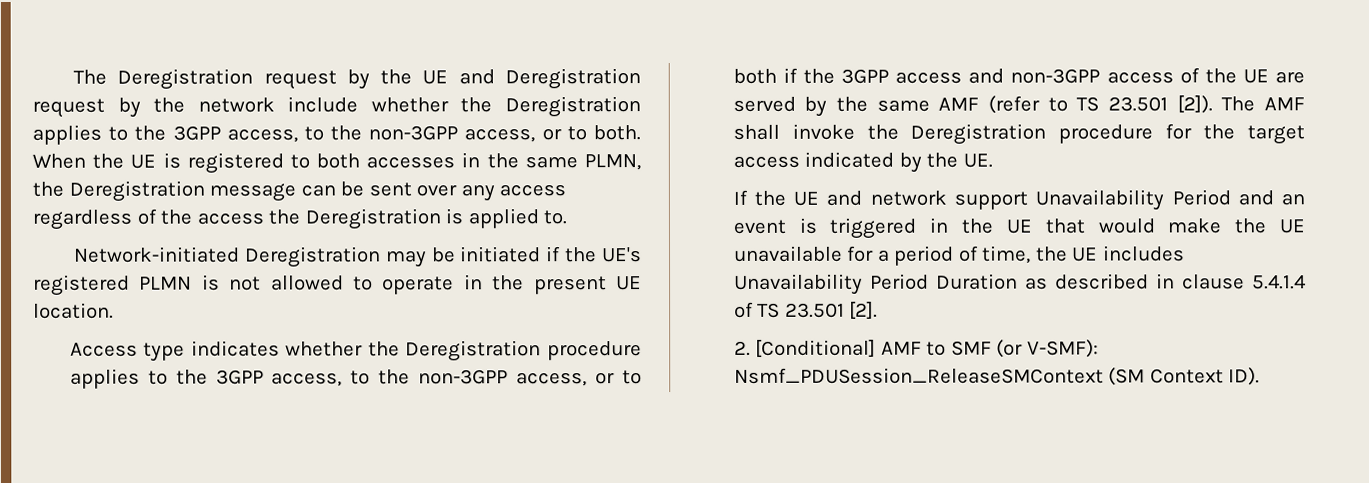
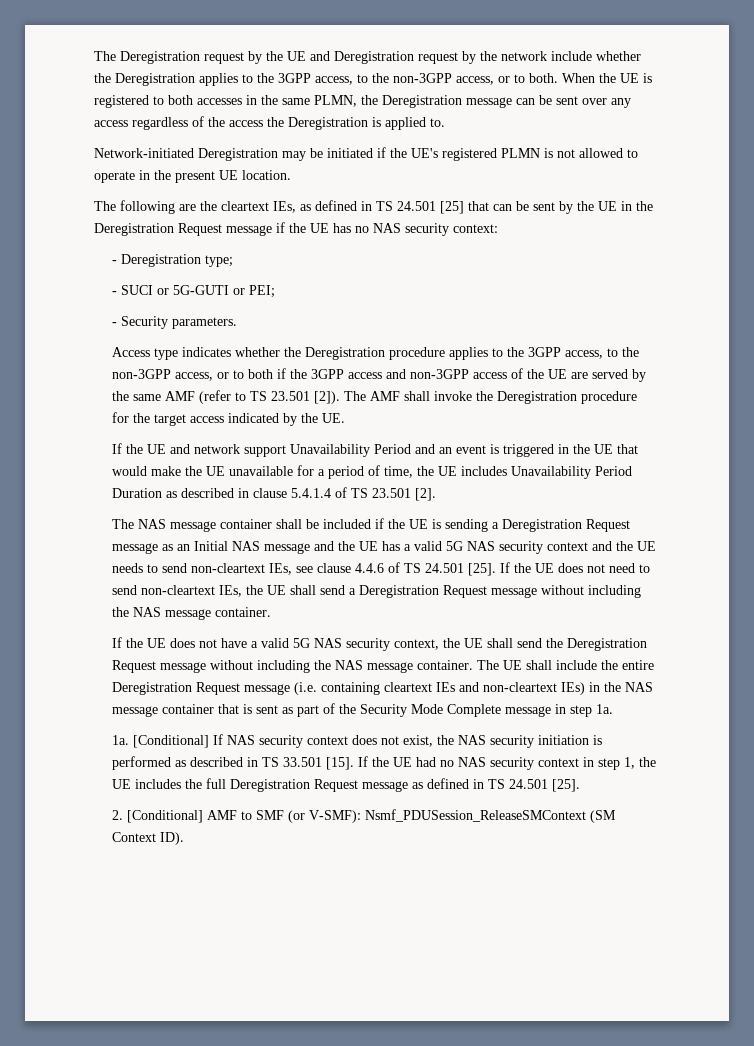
(114, 310) none -> [94,200,653,214] [94,222,498,236] [112,254,234,267] [112,285,276,298] [112,316,238,329] // The following are the cleartext IEs, as defined in TS 24.501 [25] that can be sent by the UE in the Deregistration Request message if the UE has no NAS security context: // - Deregistration type; // - SUCI or 5G-GUTI or PEI; // - Security parameters.
(879, 310) none -> [112,518,631,532] [112,541,657,554] [112,562,651,576] [112,585,642,598] [112,607,272,620] [112,637,648,651] [112,660,655,673] [112,682,654,695] [112,703,614,717] [112,734,603,748] [112,756,657,770] [112,778,581,792] // The NAS message container shall be included if the UE is sending a Deregistration Request message as an Initial NAS message and the UE has a valid 5G NAS security context and the UE needs to send non-cleartext IEs, see clause 4.4.6 of TS 24.501 [25]. If the UE does not need to send non-cleartext IEs, the UE shall send a Deregistration Request message without including the NAS message container. // If the UE does not have a valid 5G NAS security context, the UE shall send the Deregistration Request message without including the NAS message container. The UE shall include the entire Deregistration Request message (i.e. containing cleartext IEs and non-cleartext IEs) in the NAS message container that is sent as part of the Security Mode Complete message in step 1a. // 1a. [Conditional] If NAS security context does not exist, the NAS security initiation is performed as described in TS 33.501 [15]. If the UE had no NAS security context in step 1, the UE includes the full Deregistration Request message as defined in TS 24.501 [25].

